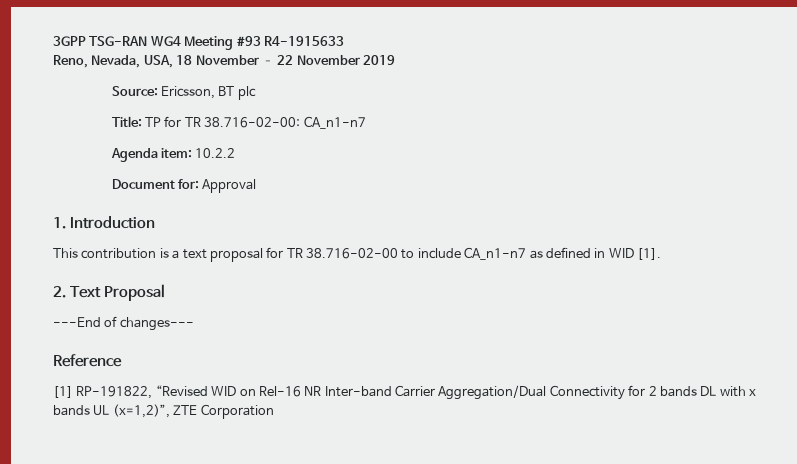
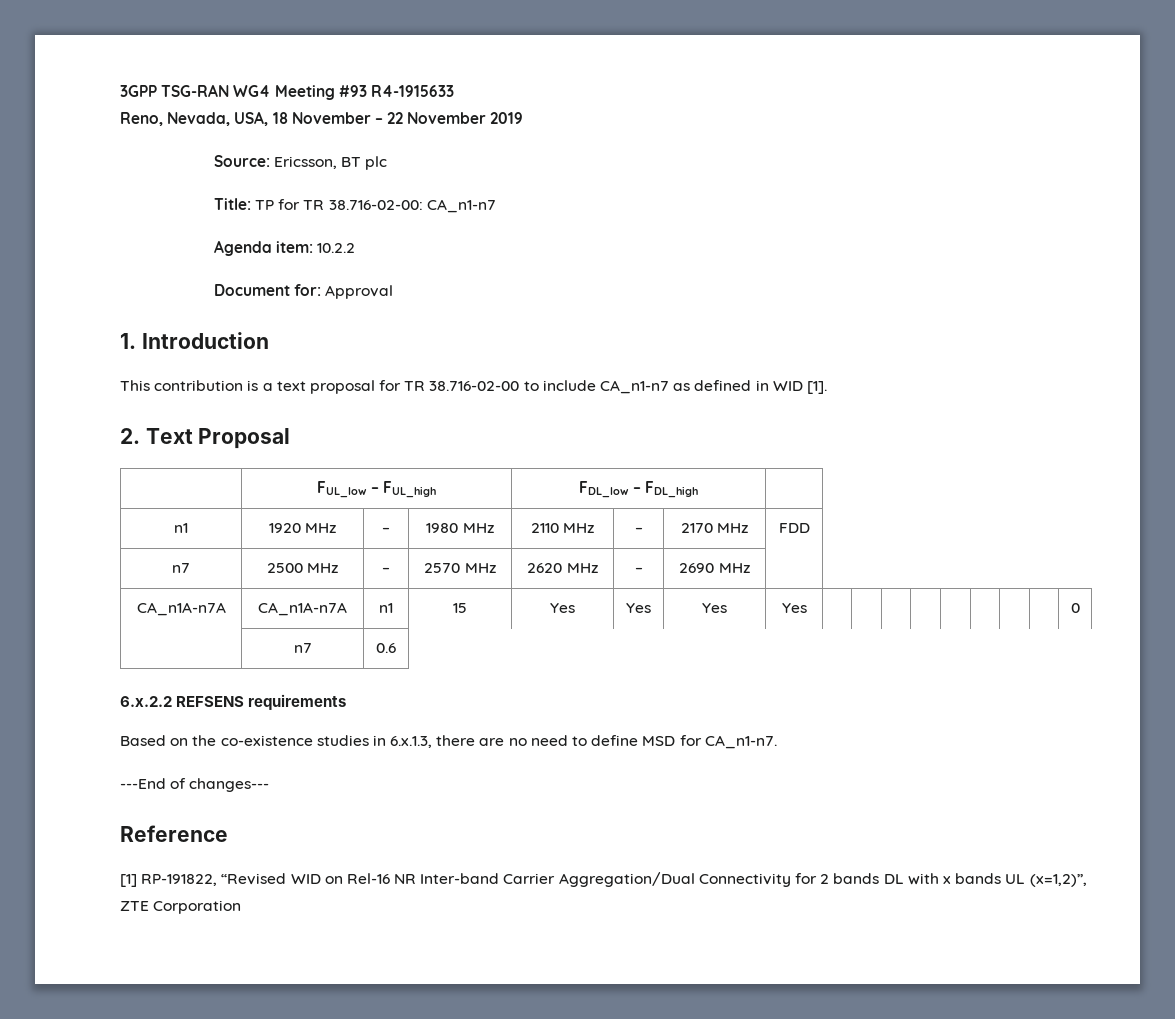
(165, 292) none -> [317,481,436,498] [579,481,698,498] [174,523,188,533] [268,523,337,533] [382,527,390,533] [426,523,494,533] [530,523,595,533] [634,527,643,533] [680,523,749,533] [778,523,810,533] [172,563,190,573] [266,563,339,573] [382,567,390,573] [424,563,496,573] [527,563,598,573] [634,567,643,573] [679,563,750,573] [136,602,226,616] [258,602,347,616] [379,603,393,613] [453,603,467,613] [550,603,575,613] [626,603,651,613] [702,603,727,613] [781,603,807,613] [1070,603,1080,613] [293,643,312,653] [376,643,396,653] [120,694,347,710] [120,735,777,749] // | FUL_low – FUL_high | FDL_low – FDL_high | // n1 | 1920 MHz | – | 1980 MHz | 2110 MHz | – | 2170 MHz | FDD // n7 | 2500 MHz | – | 2570 MHz | 2620 MHz | – | 2690 MHz | // CA_n1A-n7A | CA_n1A-n7A | n1 | 15 | Yes | Yes | Yes | Yes | | | | | | | | | 0 // | n7 | 0.6 // 6.x.2.2 REFSENS requirements // Based on the co-existence studies in 6.x.1.3, there are no need to define MSD for CA_n1-n7.

